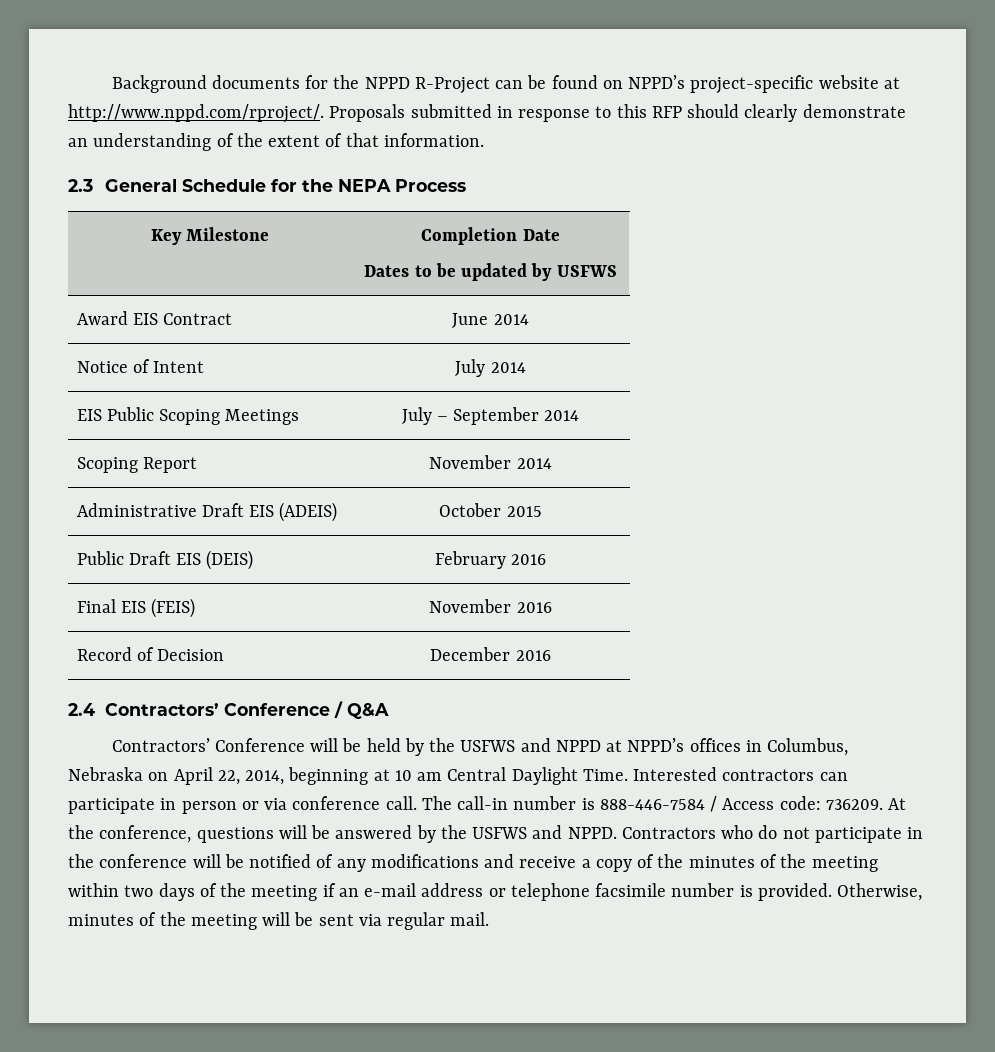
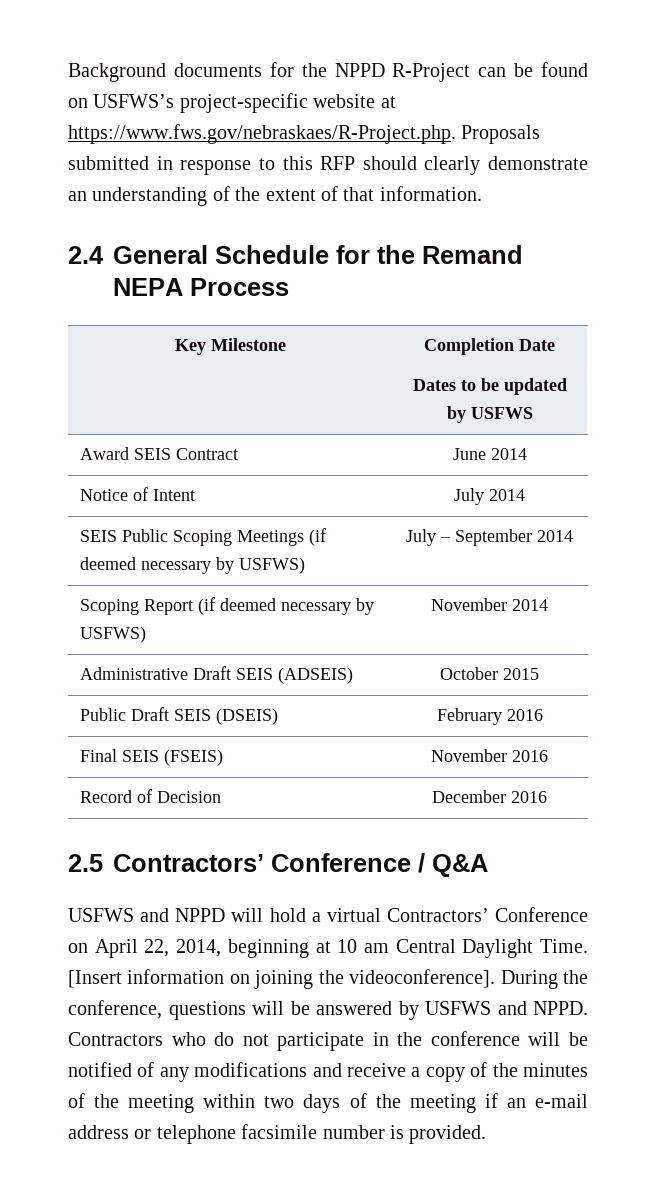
[628,75,686,89] NPPD’s -> [93,94,175,108] USFWS’s
[68,104,324,123] http://www.nppd.com/rproject/. -> [68,124,456,144] https://www.fws.gov/nebraskaes/R-Project.php.
[68,179,93,192] 2.3 -> [68,246,104,264] 2.4
(334, 185) none -> [422,245,523,264] Remand
[132,313,158,325] EIS -> [134,448,172,460] SEIS
[76,409,102,421] EIS -> [80,530,118,542] SEIS
(300, 417) none -> [309,528,327,546] [80,557,306,574] (if deemed necessary by USFWS)
(197, 465) none -> [198,597,375,615] [80,626,147,643] (if deemed necessary by USFWS)
[249,502,338,522] EIS (ADEIS) -> [236,667,354,684] SEIS (ADSEIS)
[176,550,254,570] EIS (DEIS) -> [174,708,279,725] SEIS (DSEIS)
[120,598,196,618] EIS (FEIS) -> [122,749,224,766] SEIS (FSEIS)
[68,703,95,716] 2.4 -> [68,854,103,872] 2.5
[111,738,849,756] [68,767,143,781] Contractors’ Conference will be held by the USFWS and NPPD at NPPD’s offices in Columbus, Nebraska -> [68,907,588,922] USFWS and NPPD will hold a virtual Contractors’ Conference
[633,767,848,781] [68,796,907,814] Interested contractors can participate in person or via conference call. The call-in number is 888-446-7584 / Access code: 736209. At -> [68,969,558,989] [Insert information on joining the videoconference]. During
[440,825,467,839] the -> (419, 1010) none
[837,883,923,901] [68,912,490,930] Otherwise, minutes of the meeting will be sent via regular mail. -> (487, 1134) none

